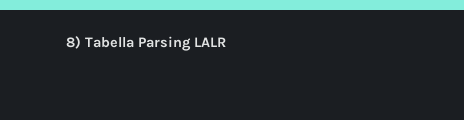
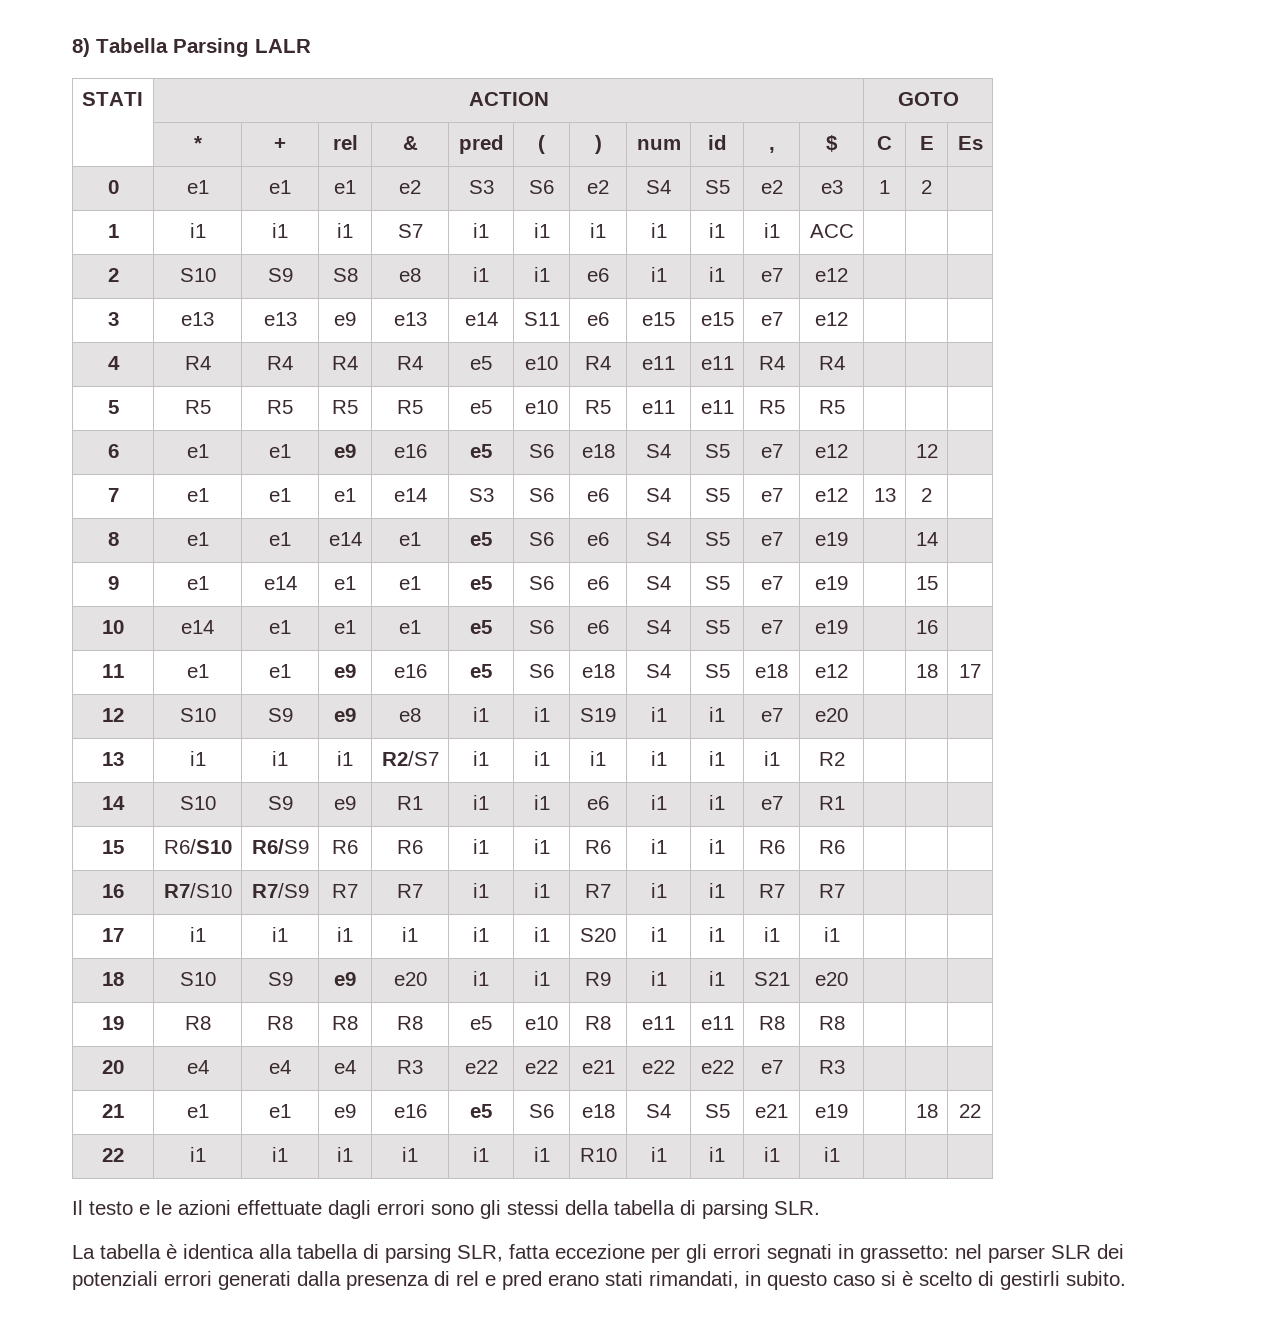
(226, 42) none -> [81,92,143,106] [468,92,549,106] [897,92,959,106] [193,136,202,150] [274,138,286,150] [332,135,358,150] [402,136,418,150] [458,135,504,154] [538,135,545,154] [594,135,602,154] [636,139,681,150] [707,135,727,150] [768,147,775,153] [826,135,838,152] [877,136,892,150] [919,136,934,150] [957,136,983,150] [107,180,119,194] [186,180,209,194] [269,180,291,194] [334,180,356,194] [399,180,421,194] [468,180,494,194] [529,180,554,194] [587,180,609,194] [646,180,671,194] [704,180,730,194] [760,180,783,194] [820,180,843,194] [879,180,890,194] [921,180,932,194] [107,224,119,238] [189,223,206,238] [272,223,288,238] [337,223,353,238] [397,224,423,238] [473,223,489,238] [533,223,550,238] [590,223,606,238] [650,223,667,238] [709,223,725,238] [763,223,780,238] [809,224,854,238] [107,268,119,282] [179,268,216,282] [267,268,293,282] [332,268,358,282] [399,268,421,282] [473,267,489,282] [533,267,550,282] [587,268,609,282] [650,267,667,282] [709,267,725,282] [760,268,783,282] [815,268,848,282] [107,312,119,326] [181,312,214,326] [263,312,297,326] [334,312,356,326] [393,312,427,326] [464,312,498,326] [523,312,560,326] [587,312,609,326] [642,312,675,326] [700,312,734,326] [760,312,783,326] [815,312,848,326] [107,356,120,370] [184,356,211,370] [267,356,293,370] [332,356,358,370] [397,356,423,370] [470,356,492,370] [525,356,558,370] [585,356,611,370] [642,356,675,370] [700,356,734,370] [758,356,785,370] [818,356,845,370] [107,400,119,414] [184,400,211,414] [267,400,293,414] [332,400,358,414] [397,400,423,414] [470,400,492,414] [525,400,558,414] [585,400,611,414] [642,400,675,414] [700,400,734,414] [758,400,785,414] [818,400,845,414] [107,444,119,458] [186,444,209,458] [269,444,291,458] [334,444,356,458] [393,444,427,458] [470,444,492,458] [529,444,554,458] [581,444,615,458] [646,444,671,458] [704,444,730,458] [760,444,783,458] [815,444,848,458] [915,444,938,458] [107,488,119,502] [186,488,209,502] [269,488,291,502] [334,488,356,502] [393,488,427,502] [468,488,494,502] [529,488,554,502] [587,488,609,502] [646,488,671,502] [704,488,730,502] [760,488,783,502] [815,488,848,502] [873,488,896,502] [921,488,932,502] [107,532,119,546] [186,532,209,546] [269,532,291,546] [328,532,362,546] [399,532,421,546] [470,532,492,546] [529,532,554,546] [587,532,609,546] [646,532,671,546] [704,532,730,546] [760,532,783,546] [815,532,848,546] [915,532,938,546] [107,576,119,590] [186,576,209,590] [263,576,297,590] [334,576,356,590] [399,576,421,590] [470,576,492,590] [529,576,554,590] [587,576,609,590] [646,576,671,590] [704,576,730,590] [760,576,783,590] [815,576,848,590] [915,576,938,590] [102,620,124,634] [181,620,214,634] [269,620,291,634] [334,620,356,634] [399,620,421,634] [470,620,492,634] [529,620,554,634] [587,620,609,634] [646,620,671,634] [704,620,730,634] [760,620,783,634] [815,620,848,634] [915,620,938,634] [102,664,124,678] [186,664,209,678] [269,664,291,678] [334,664,356,678] [393,664,427,678] [470,664,492,678] [529,664,554,678] [581,664,615,678] [646,664,671,678] [704,664,730,678] [755,664,788,678] [815,664,848,678] [915,664,938,678] [959,664,981,678] [102,708,124,722] [179,708,216,722] [267,708,293,722] [334,708,356,722] [399,708,421,722] [473,707,489,722] [533,707,550,722] [580,708,616,722] [650,707,667,722] [709,707,725,722] [760,708,783,722] [815,708,848,722] [102,752,124,766] [189,751,206,766] [272,751,288,766] [337,751,353,766] [381,751,439,766] [473,751,489,766] [533,751,550,766] [590,751,606,766] [650,751,667,766] [709,751,725,766] [763,751,780,766] [818,752,845,766] [102,796,125,810] [179,796,216,810] [267,796,293,810] [334,796,356,810] [397,796,423,810] [473,795,489,810] [533,795,550,810] [587,796,609,810] [650,795,667,810] [709,795,725,810] [760,796,783,810] [818,796,845,810] [102,840,124,854] [163,839,232,854] [251,839,309,854] [332,840,358,854] [397,840,423,854] [473,839,489,854] [533,839,550,854] [585,840,611,854] [650,839,667,854] [709,839,725,854] [758,840,785,854] [818,840,845,854] [102,884,124,898] [163,883,232,898] [251,883,309,898] [332,884,358,898] [397,884,423,898] [473,883,489,898] [533,883,550,898] [585,884,611,898] [650,883,667,898] [709,883,725,898] [758,884,785,898] [818,884,845,898] [102,928,124,942] [189,927,206,942] [272,927,288,942] [337,927,353,942] [402,927,418,942] [473,927,489,942] [533,927,550,942] [580,928,616,942] [650,927,667,942] [709,927,725,942] [763,927,780,942] [823,927,840,942] [102,972,124,986] [179,972,216,986] [267,972,293,986] [334,972,356,986] [393,972,427,986] [473,971,489,986] [533,971,550,986] [585,972,611,986] [650,971,667,986] [709,971,725,986] [753,972,790,986] [815,972,848,986] [102,1016,124,1030] [184,1016,211,1030] [267,1016,293,1030] [332,1016,358,1030] [397,1016,423,1030] [470,1016,492,1030] [525,1016,558,1030] [585,1016,611,1030] [642,1016,675,1030] [700,1016,734,1030] [758,1016,785,1030] [818,1016,845,1030] [102,1060,124,1074] [186,1060,209,1074] [269,1060,291,1074] [334,1060,356,1074] [397,1060,423,1074] [464,1060,498,1074] [525,1060,558,1074] [581,1060,615,1074] [642,1060,675,1074] [700,1060,734,1074] [760,1060,783,1074] [818,1060,845,1074] [102,1104,124,1118] [186,1104,209,1118] [269,1104,291,1118] [334,1104,356,1118] [393,1104,427,1118] [470,1104,492,1118] [529,1104,554,1118] [581,1104,615,1118] [646,1104,671,1118] [704,1104,730,1118] [755,1104,788,1118] [815,1104,848,1118] [915,1104,938,1118] [959,1104,981,1118] [102,1148,124,1162] [189,1147,206,1162] [272,1147,288,1162] [337,1147,353,1162] [402,1147,418,1162] [473,1147,489,1162] [533,1147,550,1162] [579,1148,617,1162] [650,1147,667,1162] [709,1147,725,1162] [763,1147,780,1162] [823,1147,840,1162] [72,1200,820,1219] [72,1244,1124,1263] [72,1271,1126,1290] // STATI | ACTION | GOTO // | * | + | rel | & | pred | ( | ) | num | id | , | $ | C | E | Es // 0 | e1 | e1 | e1 | e2 | S3 | S6 | e2 | S4 | S5 | e2 | e3 | 1 | 2 | // 1 | i1 | i1 | i1 | S7 | i1 | i1 | i1 | i1 | i1 | i1 | ACC | | | // 2 | S10 | S9 | S8 | e8 | i1 | i1 | e6 | i1 | i1 | e7 | e12 | | | // 3 | e13 | e13 | e9 | e13 | e14 | S11 | e6 | e15 | e15 | e7 | e12 | | | // 4 | R4 | R4 | R4 | R4 | e5 | e10 | R4 | e11 | e11 | R4 | R4 | | | // 5 | R5 | R5 | R5 | R5 | e5 | e10 | R5 | e11 | e11 | R5 | R5 | | | // 6 | e1 | e1 | e9 | e16 | e5 | S6 | e18 | S4 | S5 | e7 | e12 | | 12 | // 7 | e1 | e1 | e1 | e14 | S3 | S6 | e6 | S4 | S5 | e7 | e12 | 13 | 2 | // 8 | e1 | e1 | e14 | e1 | e5 | S6 | e6 | S4 | S5 | e7 | e19 | | 14 | // 9 | e1 | e14 | e1 | e1 | e5 | S6 | e6 | S4 | S5 | e7 | e19 | | 15 | // 10 | e14 | e1 | e1 | e1 | e5 | S6 | e6 | S4 | S5 | e7 | e19 | | 16 | // 11 | e1 | e1 | e9 | e16 | e5 | S6 | e18 | S4 | S5 | e18 | e12 | | 18 | 17 // 12 | S10 | S9 | e9 | e8 | i1 | i1 | S19 | i1 | i1 | e7 | e20 | | | // 13 | i1 | i1 | i1 | R2/S7 | i1 | i1 | i1 | i1 | i1 | i1 | R2 | | | // 14 | S10 | S9 | e9 | R1 | i1 | i1 | e6 | i1 | i1 | e7 | R1 | | | // 15 | R6/S10 | R6/S9 | R6 | R6 | i1 | i1 | R6 | i1 | i1 | R6 | R6 | | | // 16 | R7/S10 | R7/S9 | R7 | R7 | i1 | i1 | R7 | i1 | i1 | R7 | R7 | | | // 17 | i1 | i1 | i1 | i1 | i1 | i1 | S20 | i1 | i1 | i1 | i1 | | | // 18 | S10 | S9 | e9 | e20 | i1 | i1 | R9 | i1 | i1 | S21 | e20 | | | // 19 | R8 | R8 | R8 | R8 | e5 | e10 | R8 | e11 | e11 | R8 | R8 | | | // 20 | e4 | e4 | e4 | R3 | e22 | e22 | e21 | e22 | e22 | e7 | R3 | | | // 21 | e1 | e1 | e9 | e16 | e5 | S6 | e18 | S4 | S5 | e21 | e19 | | 18 | 22 // 22 | i1 | i1 | i1 | i1 | i1 | i1 | R10 | i1 | i1 | i1 | i1 | | | // Il testo e le azioni effettuate dagli errori sono gli stessi della tabella di parsing SLR. // La tabella è identica alla tabella di parsing SLR, fatta eccezione per gli errori segnati in grassetto: nel parser SLR dei potenziali errori generati dalla presenza di rel e pred erano stati rimandati, in questo caso si è scelto di gestirli subito.

